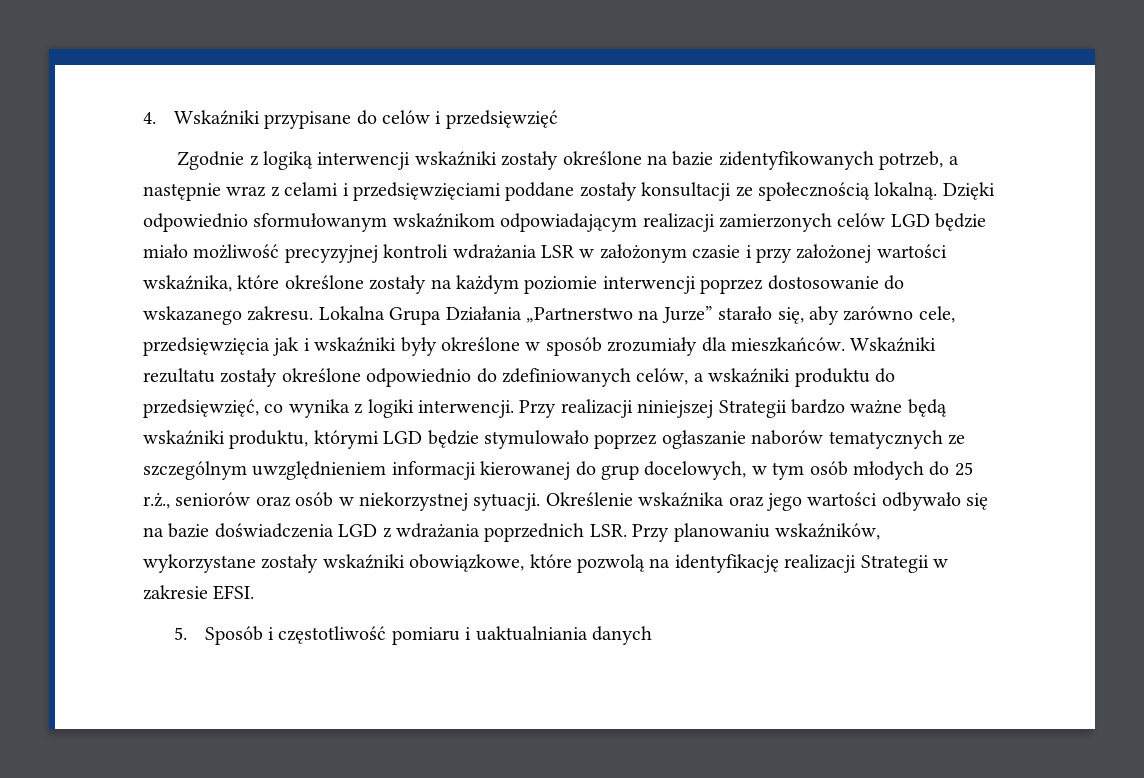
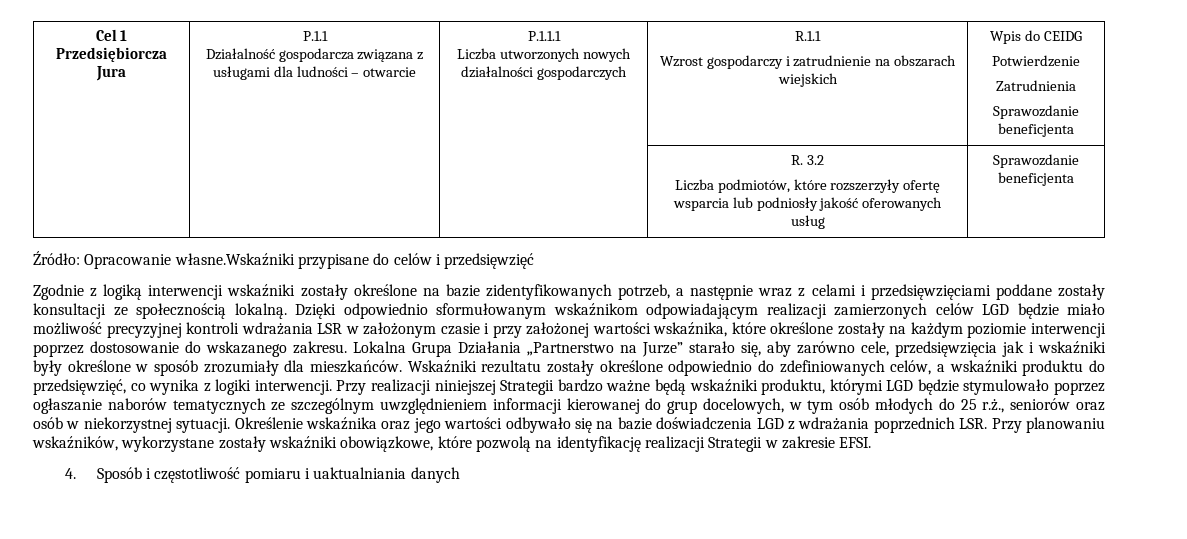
[143,110,260,125] 4. Wskaźniki -> [95,29,128,41] [56,47,167,62] [96,66,126,81] [302,31,328,41] [205,48,424,62] [212,66,417,80] [527,31,561,41] [457,48,631,62] [461,66,627,80] [795,31,821,41] [659,55,957,69] [777,73,838,87] [990,30,1082,44] [992,55,1080,67] [996,80,1076,91] [993,105,1079,119] [998,123,1074,137] [791,155,824,165] [674,179,941,193] [672,197,943,211] [790,215,825,229] [993,154,1079,168] [998,172,1074,186] [33,251,295,269] Cel 1 Przedsiębiorcza Jura | P.1.1 // Działalność gospodarcza związana z usługami dla ludności – otwarcie | P.1.1.1 // Liczba utworzonych nowych działalności gospodarczych | R.1.1 // Wzrost gospodarczy i zatrudnienie na obszarach wiejskich | Wpis do CEIDG // Potwierdzenie // Zatrudnienia // Sprawozdanie beneficjenta // | | | R. 3.2 // Liczba podmiotów, które rozszerzyły ofertę wsparcia lub podniosły jakość oferowanych usług | Sprawozdanie beneficjenta // Źródło: Opracowanie własne.Wskaźniki
[173,627,187,640] 5. -> [64,468,76,479] 4.

